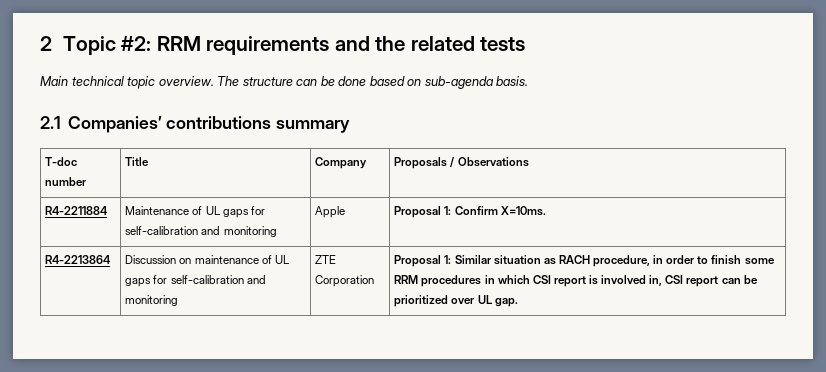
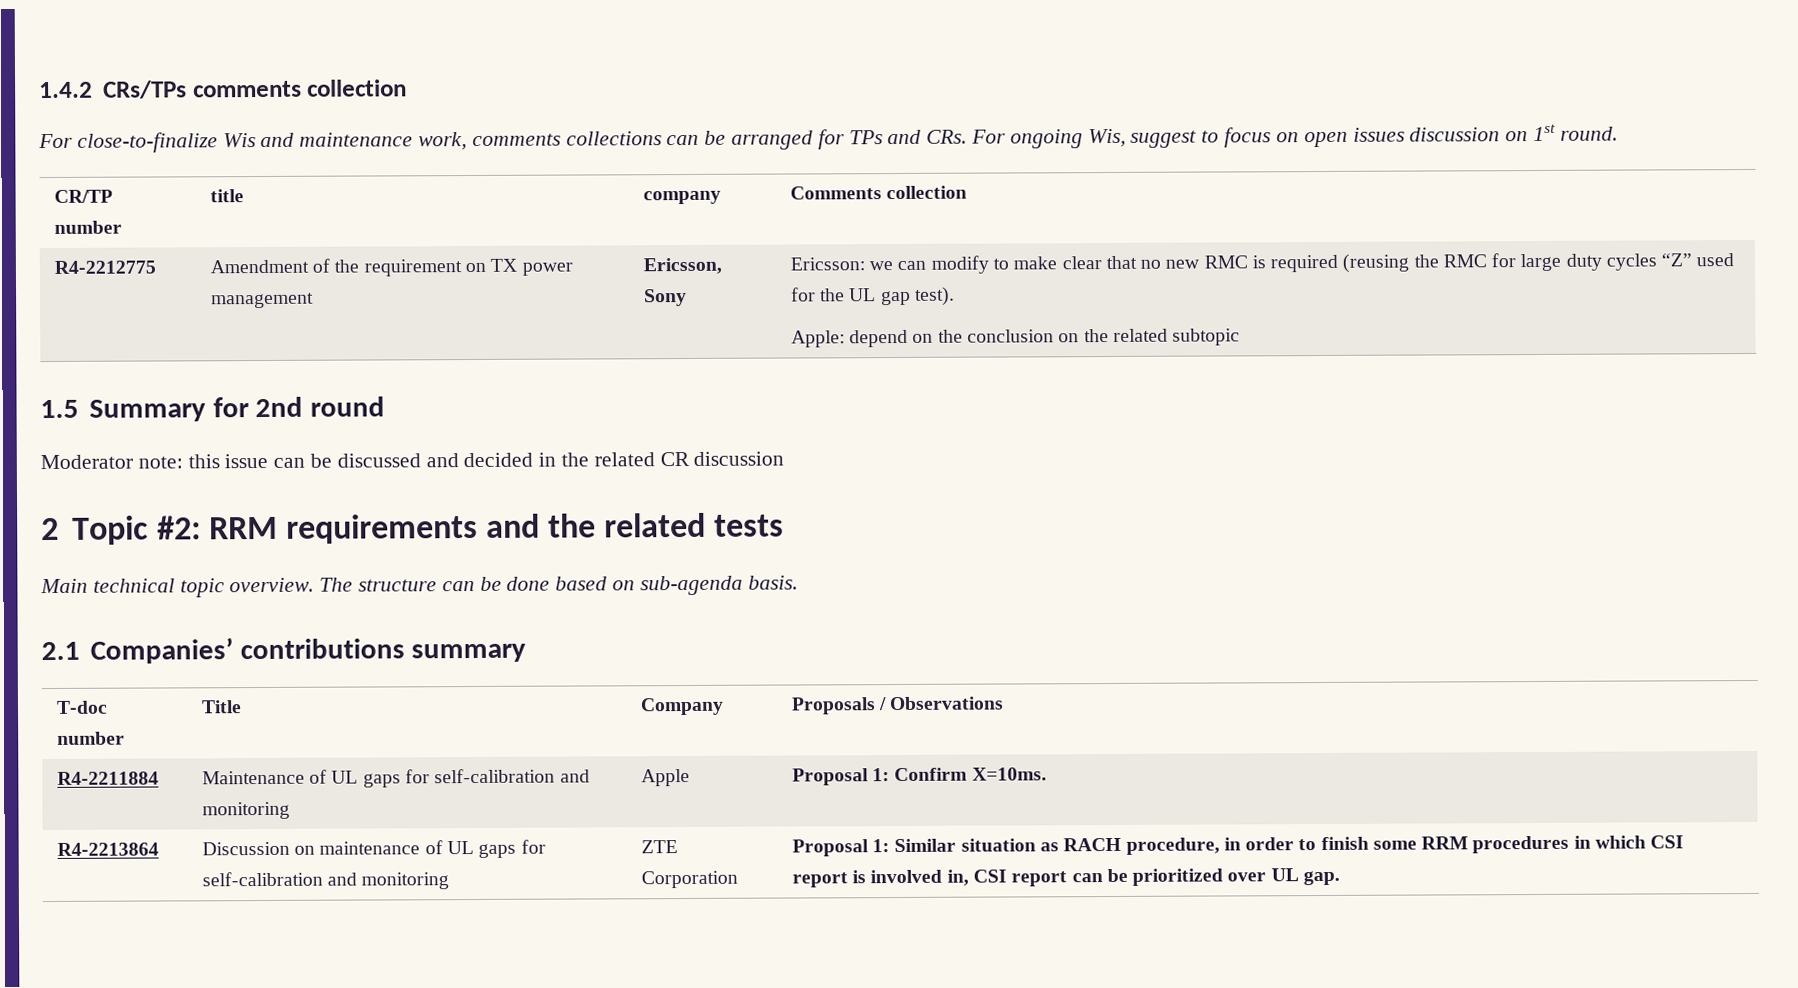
(40, 43) none -> [39,79,408,99] [38,123,1618,153] [53,189,113,203] [53,220,122,234] [209,189,244,203] [642,190,721,205] [789,185,968,200] [53,260,156,274] [209,258,573,277] [210,292,314,309] [642,257,722,275] [643,289,687,307] [789,253,1735,274] [790,286,955,306] [790,328,1241,348] [40,396,386,422] [40,451,785,470] 1.4.2 CRs/TPs comments collection // For close-to-finalize Wis and maintenance work, comments collections can be arranged for TPs and CRs. For ongoing Wis, suggest to focus on open issues discussion on 1st round. // CR/TP number | title | company | Comments collection // R4-2212775 | Amendment of the requirement on TX power management | Ericsson, Sony | Ericsson: we can modify to make clear that no new RMC is required (reusing the RMC for large duty cycles “Z” used for the UL gap test). // Apple: depend on the conclusion on the related subtopic // 1.5 Summary for 2nd round // Moderator note: this issue can be discussed and decided in the related CR discussion //

